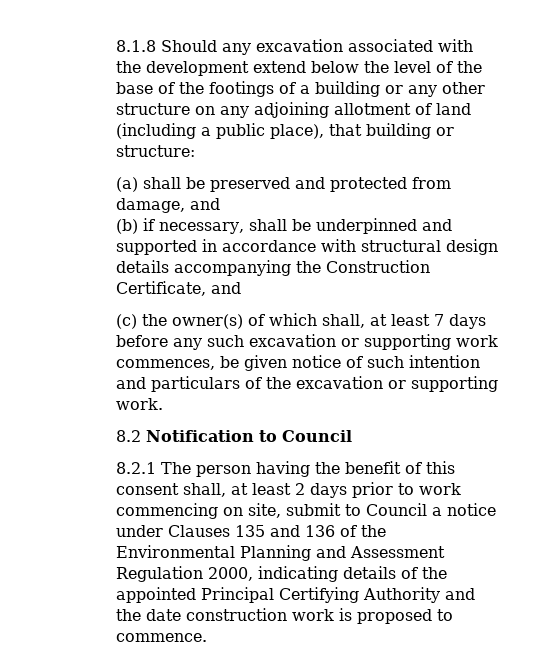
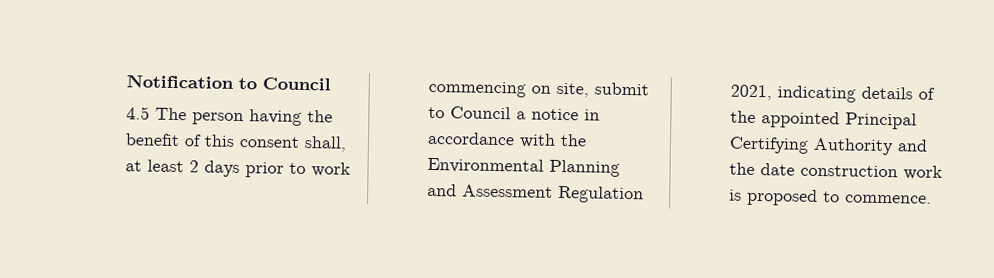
[115,39,473,55] [115,61,482,76] [115,81,485,97] [115,102,471,118] [115,123,454,139] [115,145,195,157] [115,177,451,192] [115,198,220,213] [115,218,452,234] [115,239,498,255] [115,260,430,276] [115,281,241,296] [115,313,486,329] [115,334,498,350] [115,355,480,371] [115,376,498,392] [115,398,163,410] [115,430,141,442] 8.1.8 Should any excavation associated with the development extend below the level of the base of the footings of a building or any other structure on any adjoining allotment of land (including a public place), that building or structure: // (a) shall be preserved and protected from damage, and // (b) if necessary, shall be underpinned and supported in accordance with structural design details accompanying the Construction Certificate, and // (c) the owner(s) of which shall, at least 7 days before any such excavation or supporting work commences, be given notice of such intention and particulars of the excavation or supporting work. // 8.2 -> (126, 81) none
[115,462,156,474] 8.2.1 -> [126,106,151,120] 4.5
[115,525,357,537] under Clauses 135 and 136 of -> [584,109,601,121] [427,131,557,148] in accordance with
[207,567,253,581] 2000, -> [730,84,773,101] 2021,

